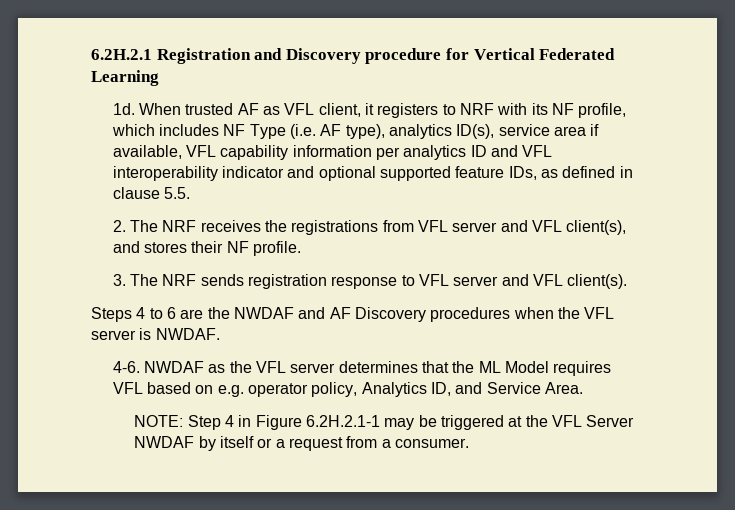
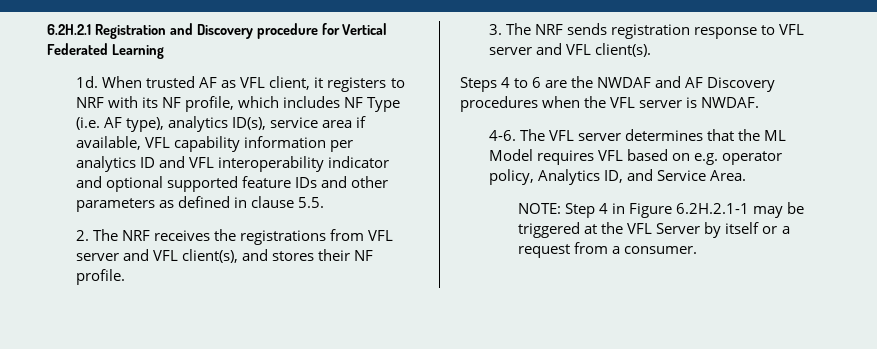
[508,166,537,180] IDs, -> [295,176,389,188] [76,198,156,212] IDs and other parameters
[143,361,252,373] NWDAF as the -> [520,129,546,141] The
[134,436,195,448] NWDAF -> (701, 228) none

